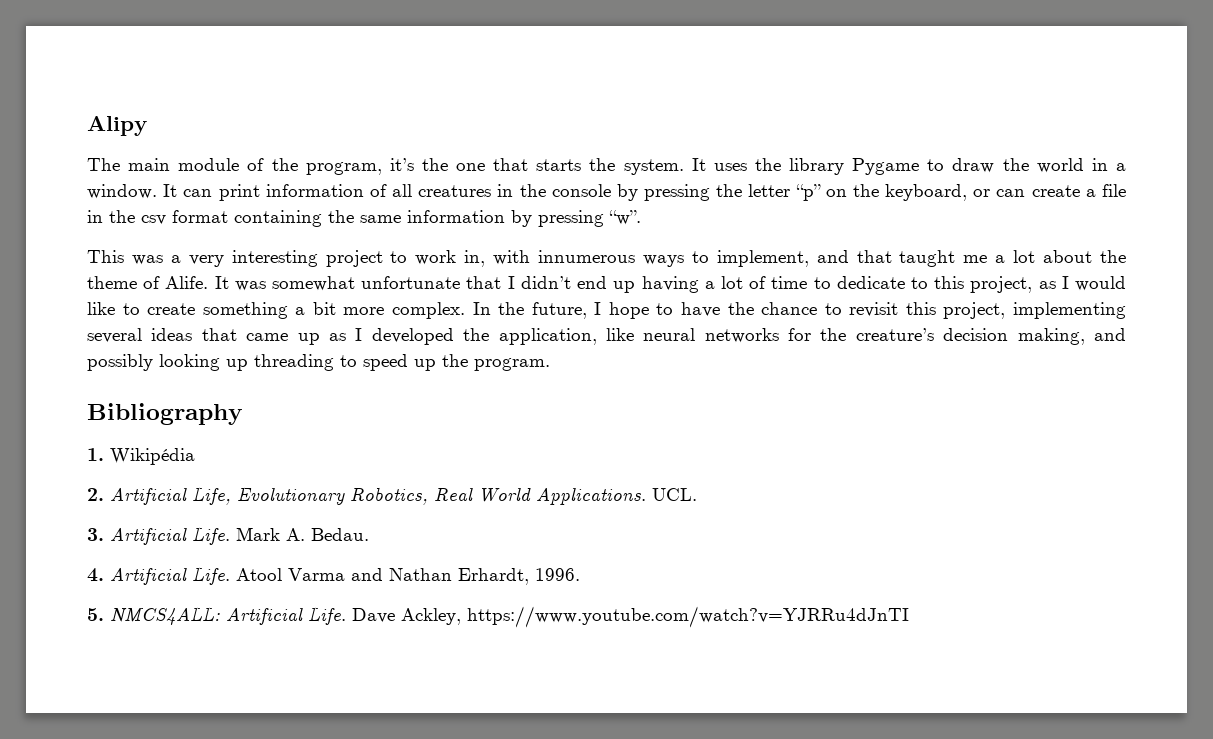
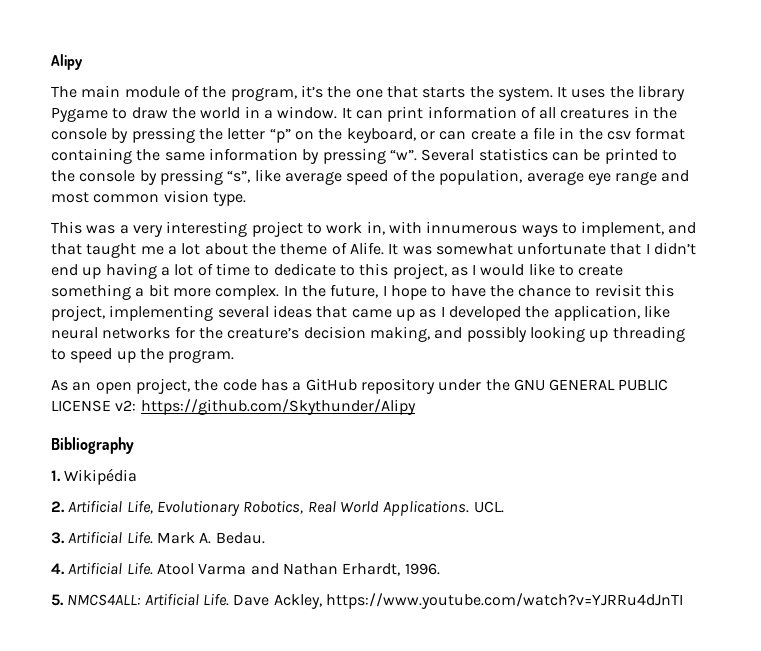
(641, 217) none -> [421,148,677,164] [51,169,690,185] [51,190,246,206] Several statistics can be printed to the console by pressing “s”, like average speed of the population, average eye range and most common vision type.
(550, 364) none -> [51,378,669,394] [51,399,416,415] // As an open project, the code has a GitHub repository under the GNU GENERAL PUBLIC LICENSE v2: https://github.com/Skythunder/Alipy

